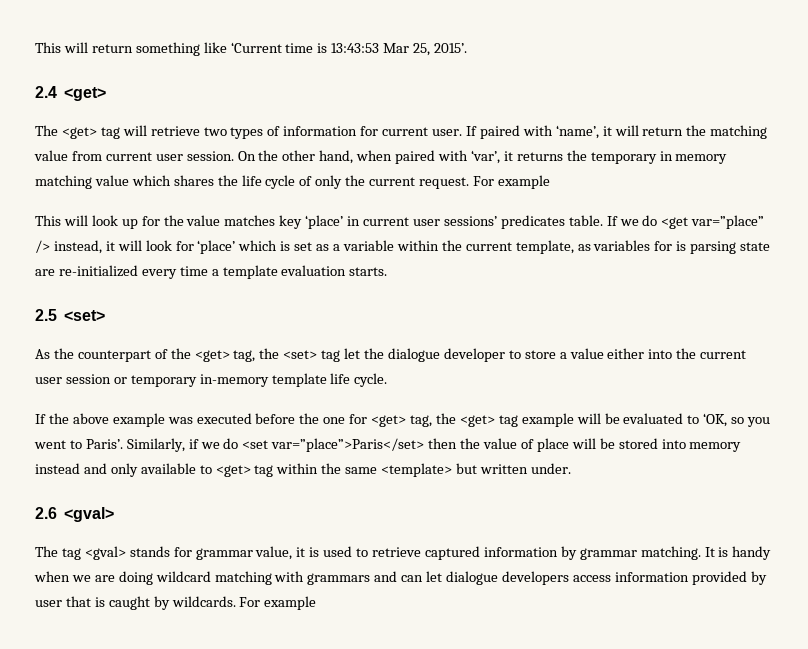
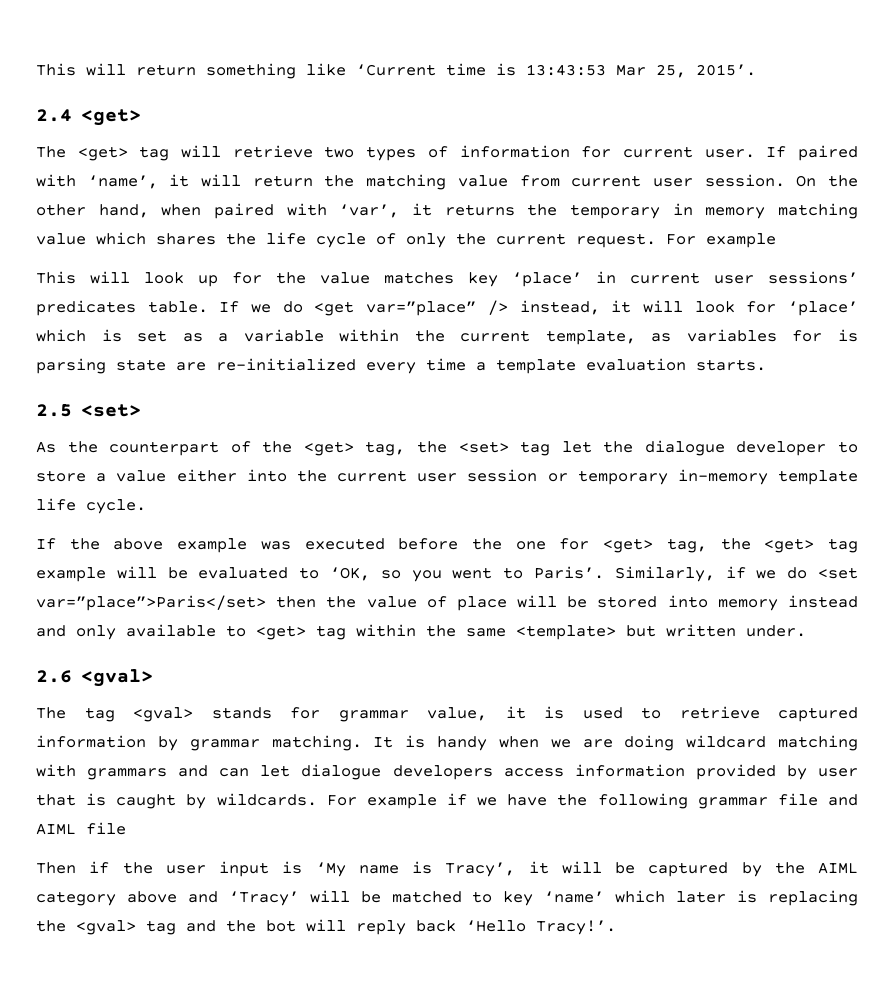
(317, 603) none -> [447,793,858,809] [36,822,126,835] [36,861,858,877] [36,890,858,906] [36,919,616,935] if we have the following grammar file and AIML file // Then if the user input is ‘My name is Tracy’, it will be captured by the AIML category above and ‘Tracy’ will be matched to key ‘name’ which later is replacing the <gval> tag and the bot will reply back ‘Hello Tracy!’.

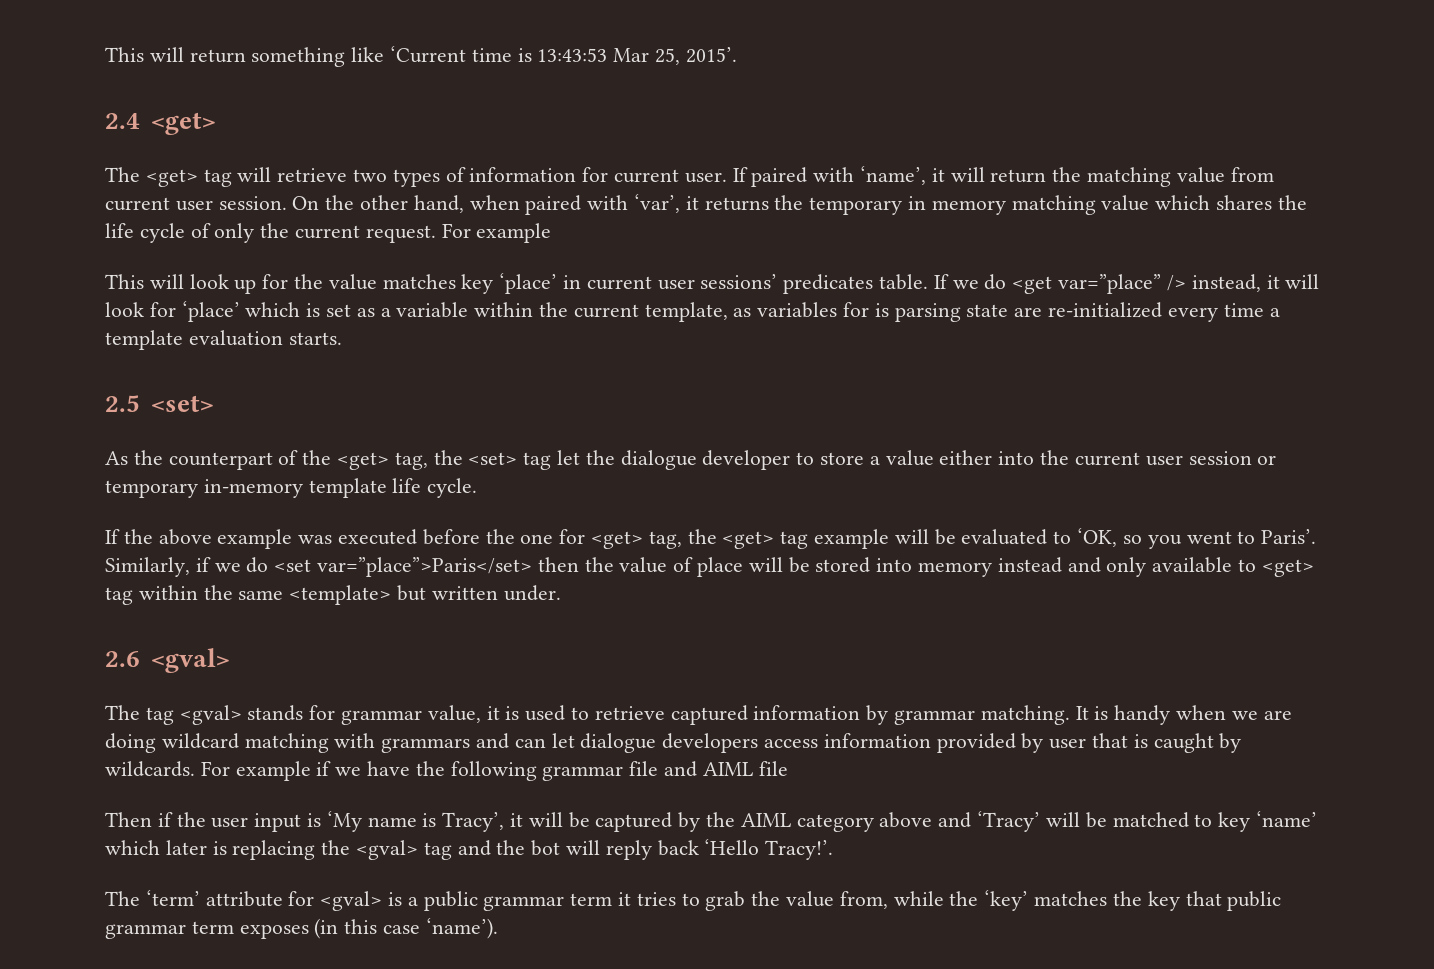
(616, 927) none -> [105,890,1282,911] [105,918,498,939] // The ‘term’ attribute for <gval> is a public grammar term it tries to grab the value from, while the ‘key’ matches the key that public grammar term exposes (in this case ‘name’).

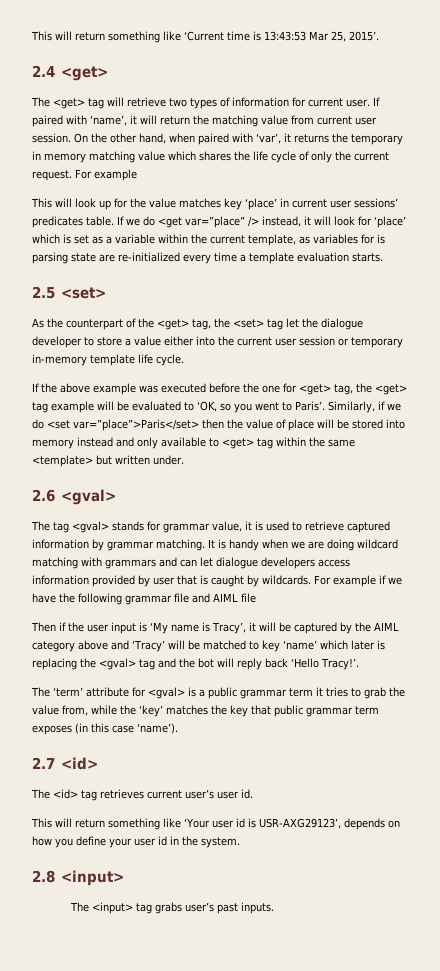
(498, 928) none -> [32,757,98,770] [31,789,253,801] [31,818,400,830] [32,836,240,848] [32,870,124,886] [70,902,275,914] // 2.7 <id> // The <id> tag retrieves current user’s user id. // This will return something like ‘Your user id is USR-AXG29123’, depends on how you define your user id in the system. // 2.8 <input> // The <input> tag grabs user’s past inputs.

